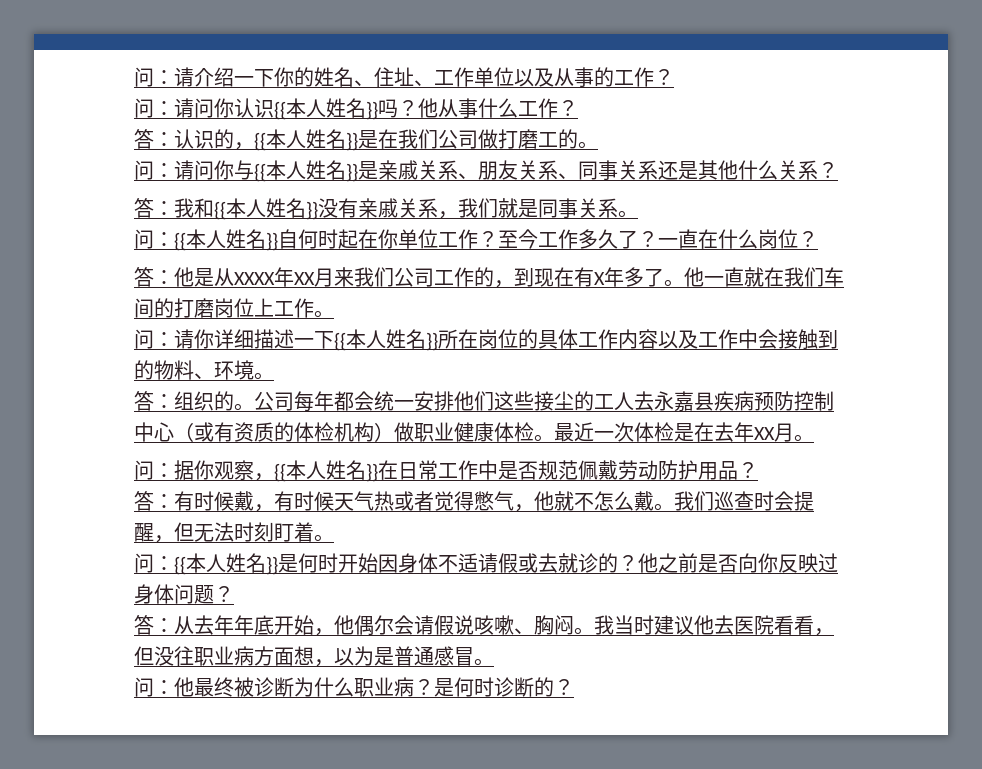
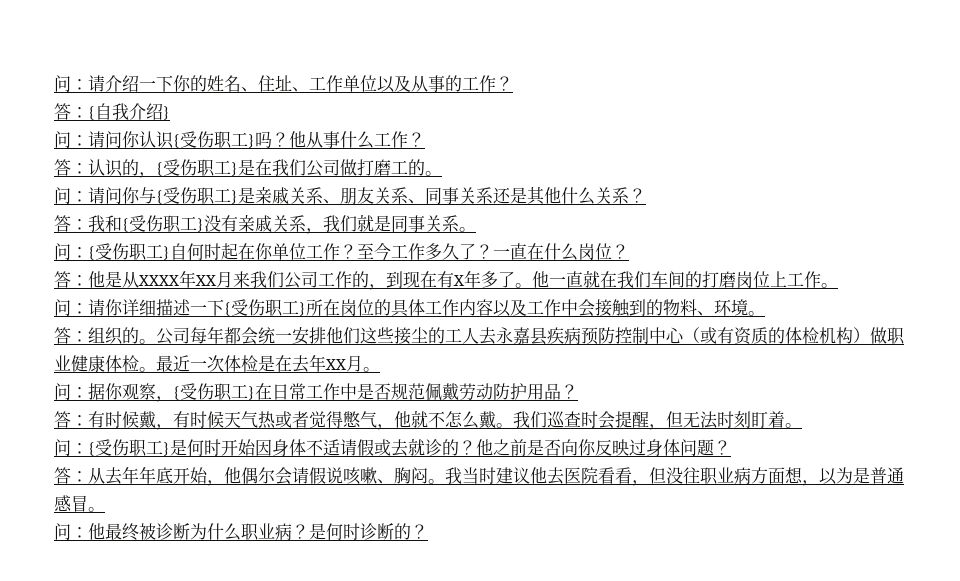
(674, 77) none -> [54,103,170,120] // 答：{自我介绍}
[274,98,378,120] {{本人姓名}} -> [173,131,255,149] {受伤职工}
[254,129,358,151] {{本人姓名}} -> [156,159,238,177] {受伤职工}
[254,160,358,182] {{本人姓名}} -> [156,187,238,205] {受伤职工}
[214,198,318,220] {{本人姓名}} -> [122,215,204,233] {受伤职工}
[174,229,278,251] {{本人姓名}} -> [88,243,170,261] {受伤职工}
[334,329,438,351] {{本人姓名}} -> [224,299,306,317] {受伤职工}
[274,460,378,482] {{本人姓名}} -> [173,383,255,401] {受伤职工}
[174,553,278,575] {{本人姓名}} -> [88,439,170,457] {受伤职工}

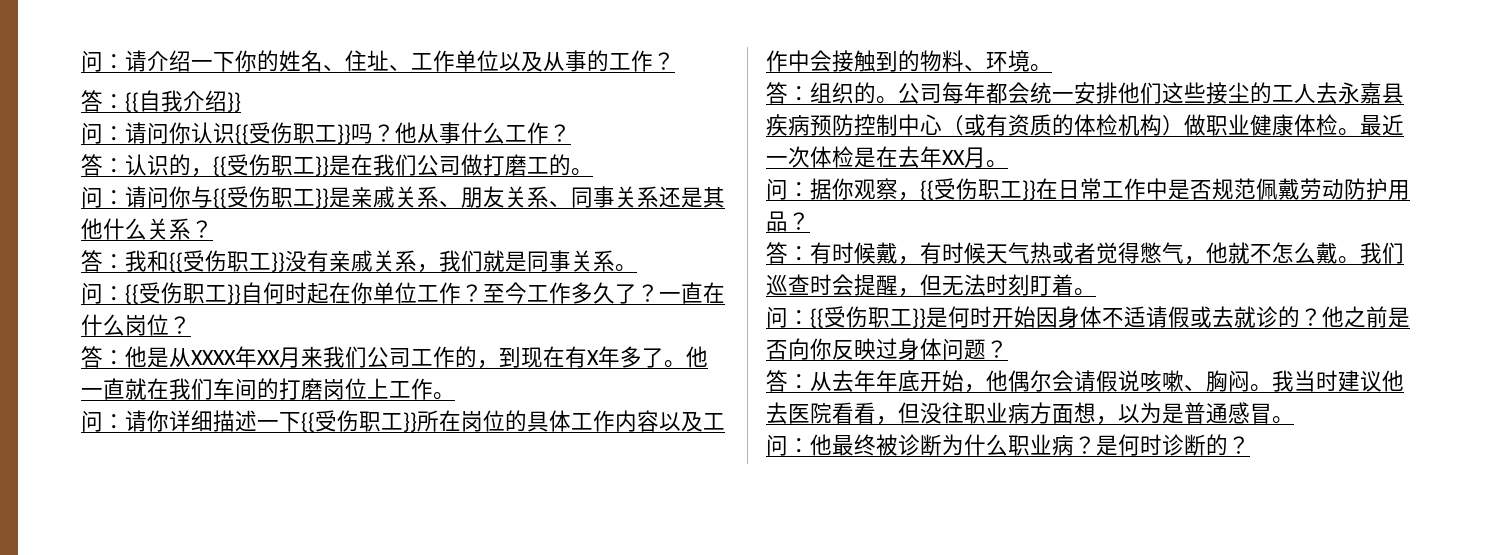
[88,106,95,120] { -> [125,92,139,112] {{
[163,106,170,120] } -> [227,92,241,112] }}
[173,131,255,149] {受伤职工} -> [235,122,351,144] {{受伤职工}}
[156,159,238,177] {受伤职工} -> [213,154,329,176] {{受伤职工}}
[156,187,238,205] {受伤职工} -> [213,186,329,208] {{受伤职工}}
[122,215,204,233] {受伤职工} -> [169,250,285,272] {{受伤职工}}
[88,243,170,261] {受伤职工} -> [125,282,241,304] {{受伤职工}}
[224,299,306,317] {受伤职工} -> [301,410,417,432] {{受伤职工}}
[173,383,255,401] {受伤职工} -> [920,178,1036,200] {{受伤职工}}
[88,439,170,457] {受伤职工} -> [810,306,926,328] {{受伤职工}}

